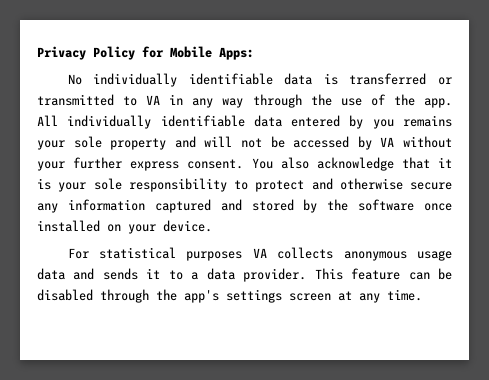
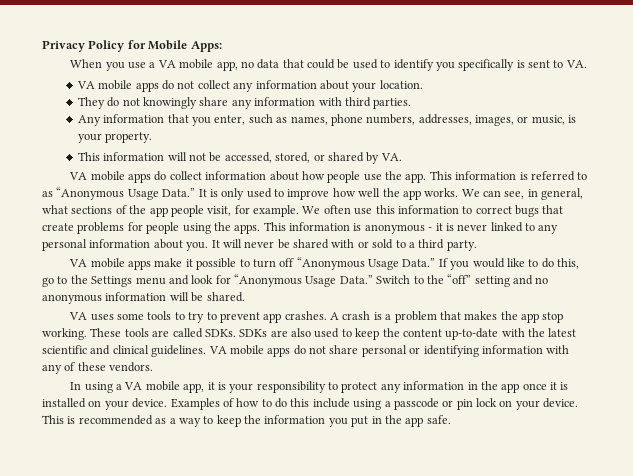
[67,73,453,87] [37,94,452,108] [37,115,452,129] [37,136,453,150] [37,157,430,171] No individually identifiable data is transferred or transmitted to VA in any way through the use of the app. All individually identifiable data entered by you remains your sole property and will not be accessed by VA without your further express consent. You also acknowledge that -> [70,59,587,71] [76,80,423,92] [77,97,412,109] [77,114,577,126] [77,132,153,143] [77,152,402,164] [69,171,588,183] [42,187,584,200] [42,205,564,217] [42,222,559,234] [42,239,477,251] [69,257,580,270] [42,274,549,287] [42,292,245,304] [69,311,564,323] [42,328,577,340] [42,345,570,357] [42,362,154,374] [70,381,205,393] When you use a VA mobile app, no data that could be used to identify you specifically is sent to VA. // VA mobile apps do not collect any information about your location. // They do not knowingly share any information with third parties. // Any information that you enter, such as names, phone numbers, addresses, images, or music, is your property. // This information will not be accessed, stored, or shared by VA. // VA mobile apps do collect information about how people use the app. This information is referred to as “Anonymous Usage Data.” It is only used to improve how well the app works. We can see, in general, what sections of the app people visit, for example. We often use this information to correct bugs that create problems for people using the apps. This information is anonymous - it is never linked to any personal information about you. It will never be shared with or sold to a third party. // VA mobile apps make it possible to turn off “Anonymous Usage Data.” If you would like to do this, go to the Settings menu and look for “Anonymous Usage Data.” Switch to the “off” setting and no anonymous information will be shared. // VA uses some tools to try to prevent app crashes. A crash is a problem that makes the app stop working. These tools are called SDKs. SDKs are also used to keep the content up-to-date with the latest scientific and clinical guidelines. VA mobile apps do not share personal or identifying information with any of these vendors. // In using a VA mobile app,
[93,178,122,190] sole -> (254, 388) none
[311,178,452,190] [37,199,452,213] [37,220,212,234] [67,247,452,261] [37,268,452,282] [37,289,422,303] and otherwise secure any information captured and stored by the software once installed on your device. // For statistical purposes VA collects anonymous usage data and sends it to a data provider. This feature can be disabled through the app's settings screen at any time. -> [380,381,569,393] [42,398,579,410] [42,415,451,427] any information in the app once it is installed on your device. Examples of how to do this include using a passcode or pin lock on your device. This is recommended as a way to keep the information you put in the app safe.

